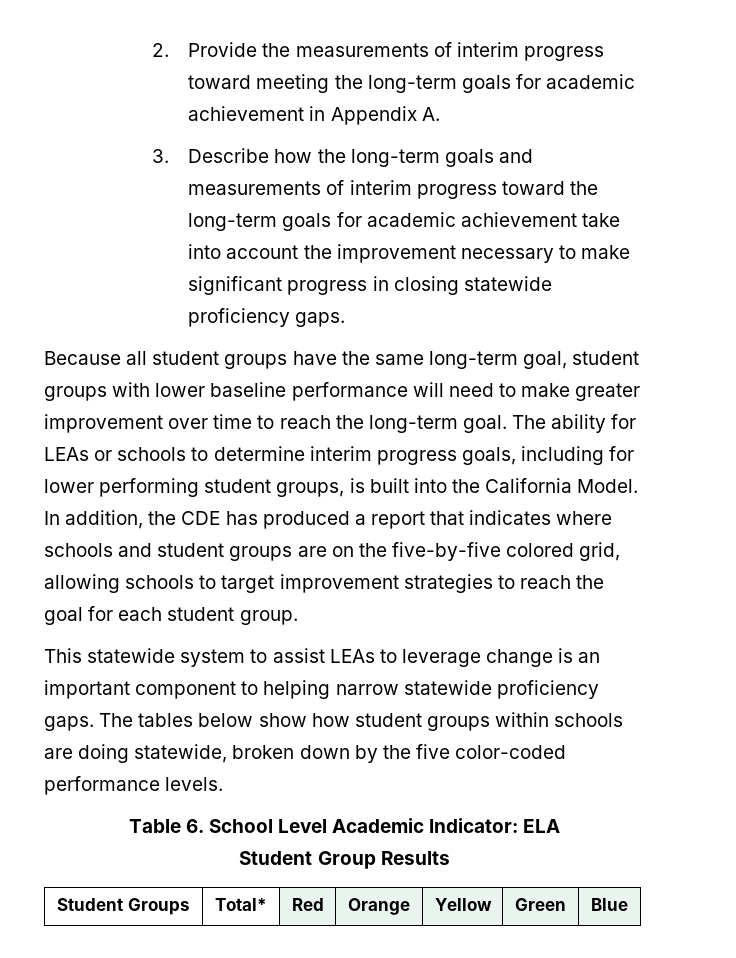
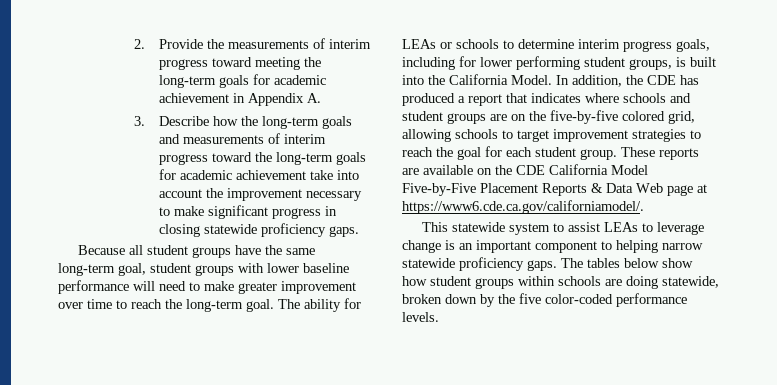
(298, 617) none -> [621,147,699,160] [402,164,648,175] [402,183,707,196] [402,200,644,214] These reports are available on the CDE California Model Five-by-Five Placement Reports & Data Web page at https://www6.cde.ca.gov/californiamodel/.
[128,818,561,833] [239,851,450,869] [57,898,190,915] [215,898,267,911] [291,898,324,911] [348,898,410,915] [434,898,492,911] [515,898,566,911] [591,898,628,911] // Table 6. School Level Academic Indicator: ELA // Student Group Results // Student Groups | Total* | Red | Orange | Yellow | Green | Blue -> (439, 317) none

